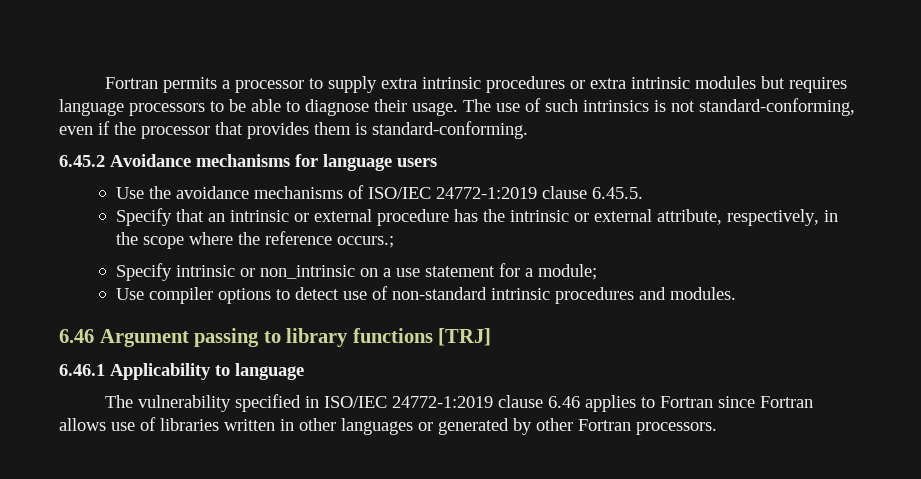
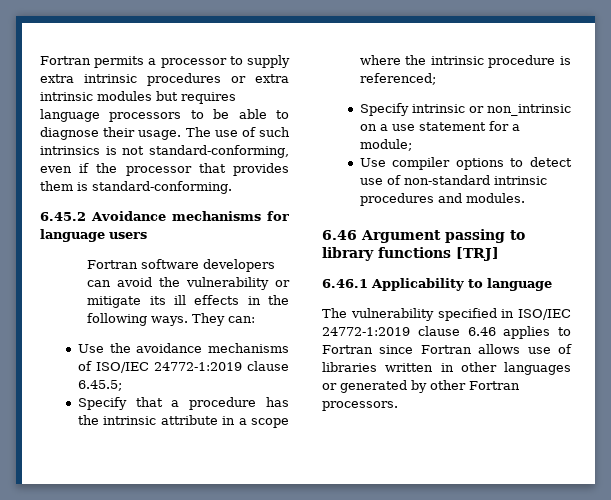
(437, 162) none -> [87,259,276,272] [87,277,290,290] [87,295,289,308] [87,313,256,326] // Fortran software developers can avoid the vulnerability or mitigate its ill effects in the following ways. They can:
[591,187,643,199] 6.45.5. -> [77,380,122,391] 6.45.5;
[207,209,838,226] [115,231,394,249] an intrinsic or external procedure has the intrinsic or external attribute, respectively, in the scope where the reference occurs.; -> [171,397,289,410] [77,415,289,428] [359,55,571,68] [359,73,436,85] a procedure has the intrinsic attribute in a scope where the intrinsic procedure is referenced;

